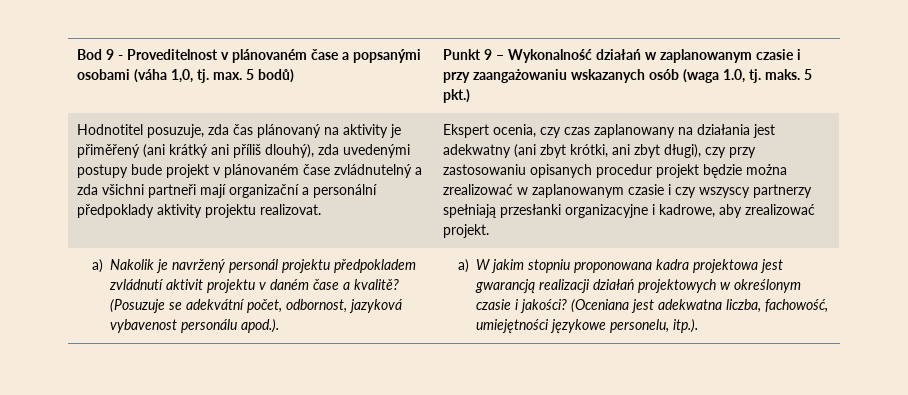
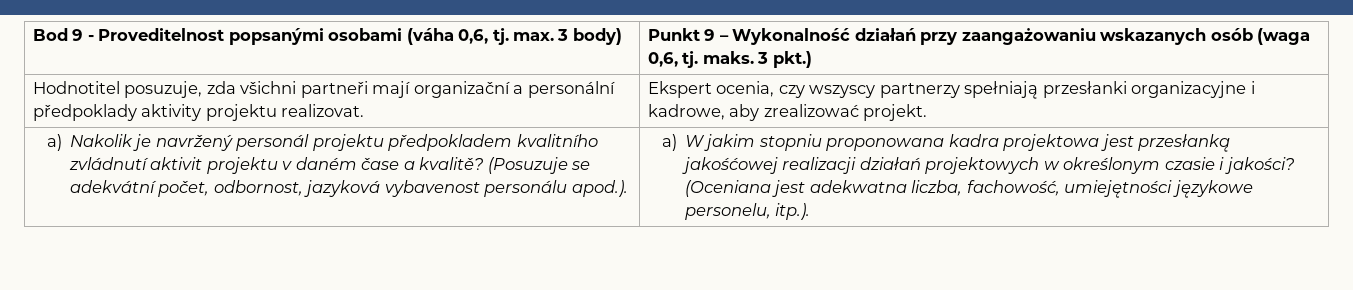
[221,49,350,63] v plánovaném čase a -> (225, 34) none
[171,69,194,83] 1,0, -> [458,29,489,44] 0,6,
[246,69,295,83] 5 bodů) -> [557,28,622,45] 3 body)
[645,49,802,63] w zaplanowanym czasie i -> (916, 34) none
[723,69,746,83] 1.0, -> [647,52,678,67] 0,6,
[804,69,813,80] 5 -> [757,52,769,64] 3
[233,124,402,138] [77,144,411,158] [77,164,423,178] [77,184,99,195] čas plánovaný na aktivity je přiměřený (ani krátký ani příliš dlouhý), zda uvedenými postupy bude projekt v plánovaném čase zvládnutelný a zda -> (236, 87) none
[564,124,776,138] [443,144,757,158] [443,164,788,178] [443,184,697,198] czas zaplanowany na działania jest adekwatny (ani zbyt krótki, ani zbyt długi), czy przy zastosowaniu opisanych procedur projekt będzie można zrealizować w zaplanowanym czasie i czy -> (805, 91) none
(416, 266) none -> [516,134,598,147] kvalitního
[474,279,535,293] gwarancją -> [1138,134,1231,152] [681,157,778,174] przesłanką jakośćowej

